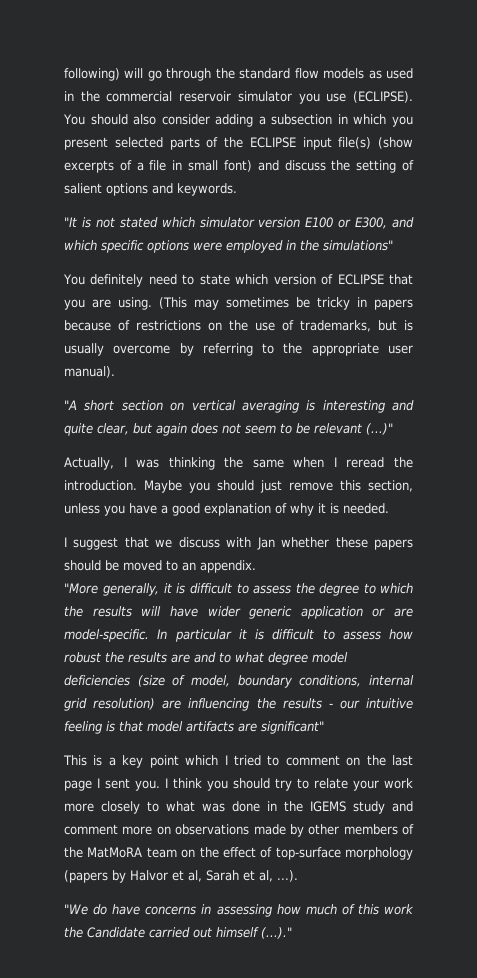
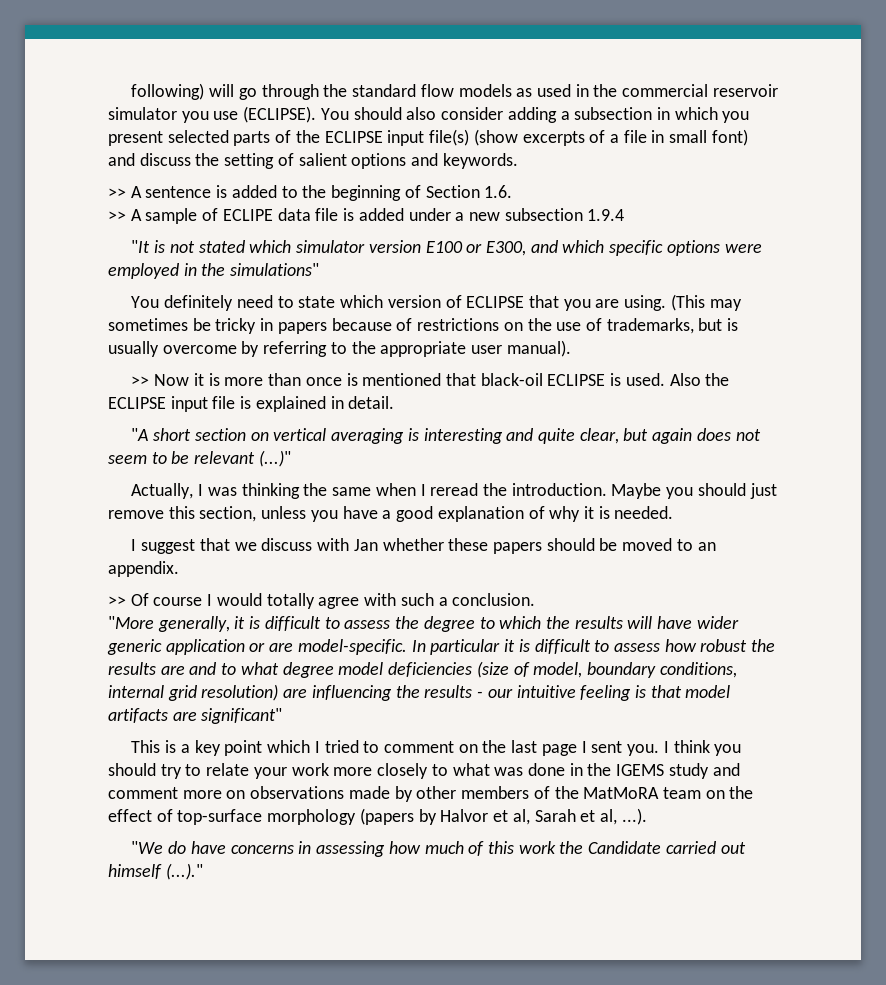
(237, 189) none -> [108,185,513,201] [108,208,625,224] // >> A sentence is added to the beginning of Section 1.6. // >> A sample of ECLIPE data file is added under a new subsection 1.9.4
(115, 372) none -> [131,373,730,386] [108,396,395,412] // >> Now it is more than once is mentioned that black-oil ECLIPSE is used. Also the ECLIPSE input file is explained in detail.
(256, 566) none -> [108,593,536,609] // >> Of course I would totally agree with such a conclusion.

